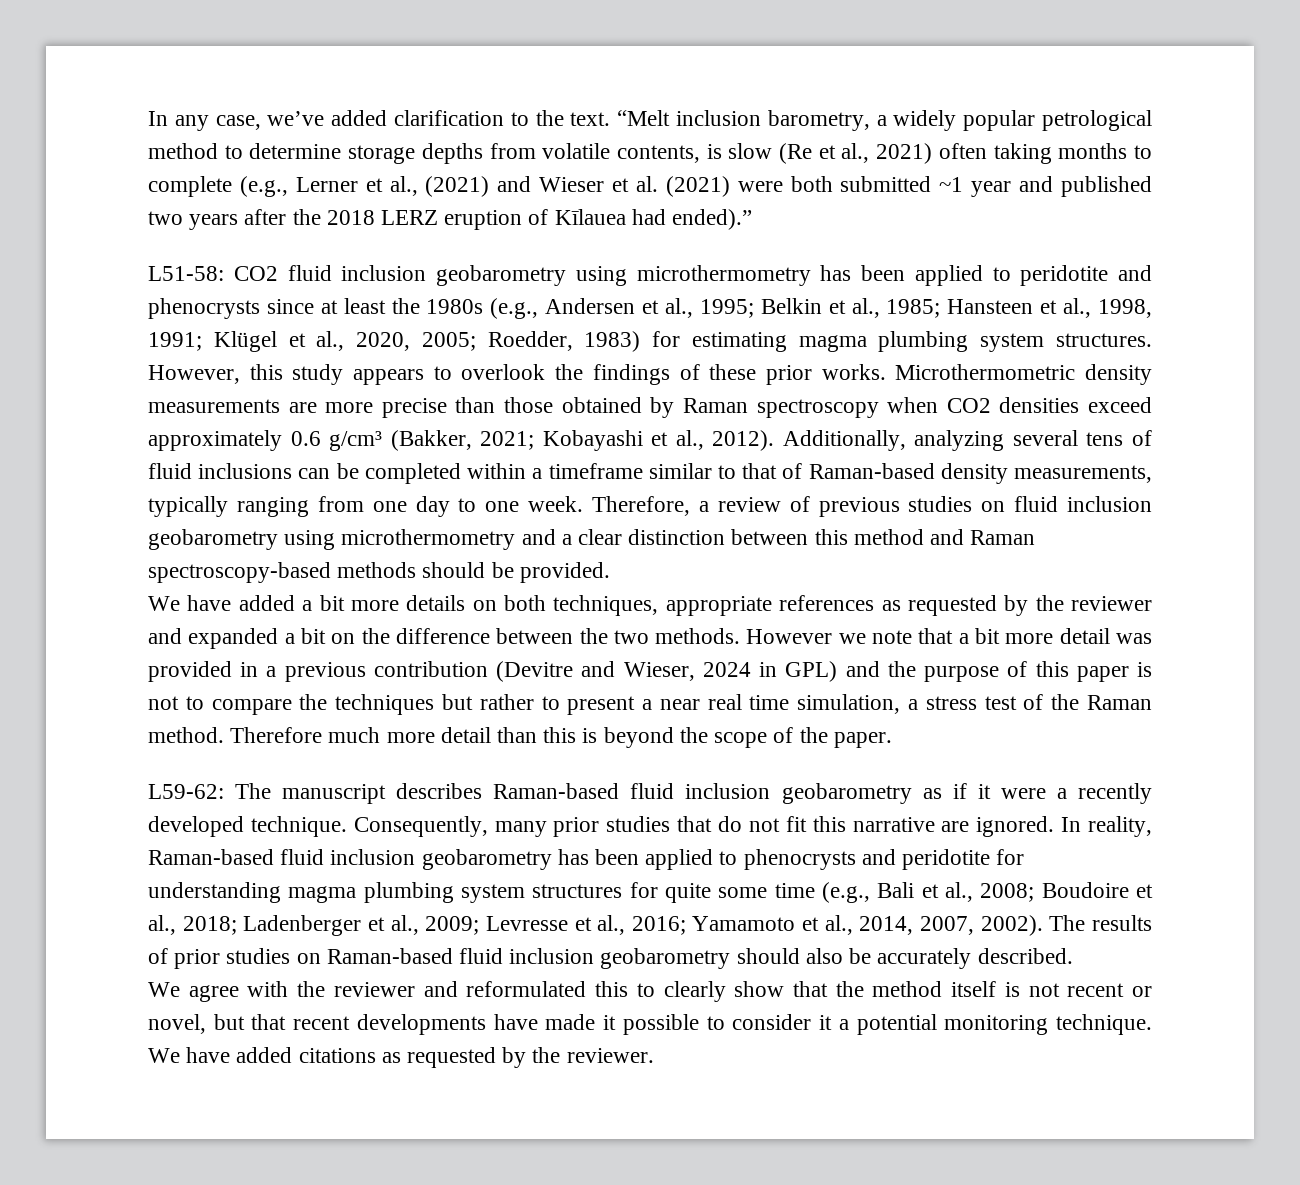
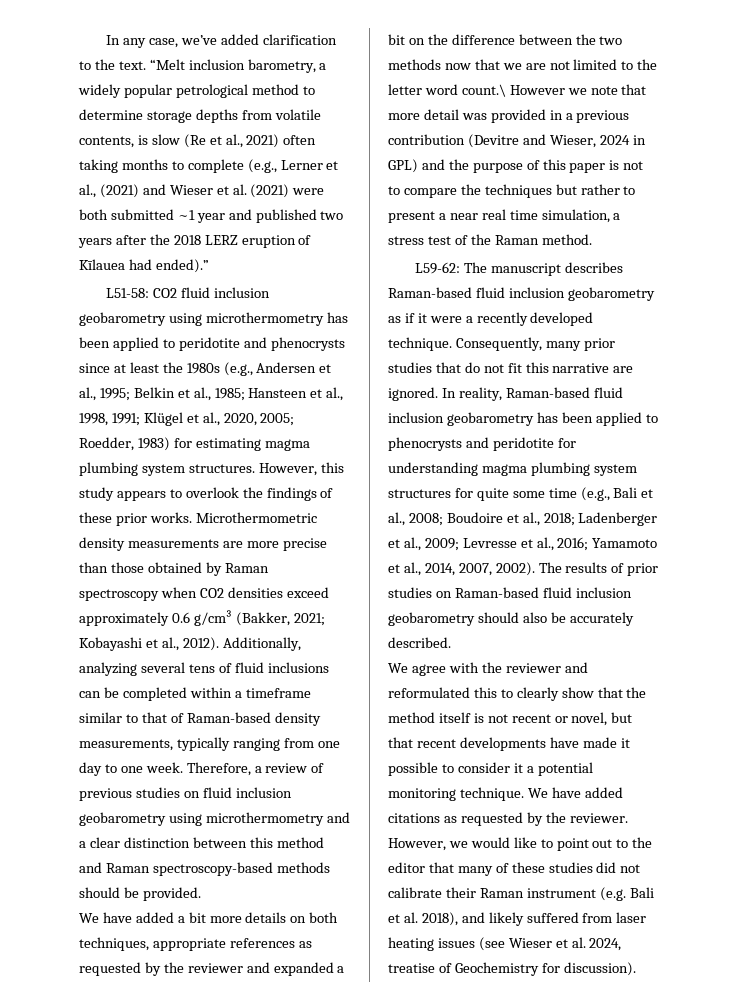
[655,628,741,644] methods. -> [388,59,658,70] [388,84,506,97] methods now that we are not limited to the letter word count.\
[958,628,1001,644] a bit -> (647, 89) none
[230,727,892,748] Therefore much more detail than this is beyond the scope of the paper. -> (592, 239) none
(654, 1055) none -> [388,837,653,851] [388,862,641,876] [388,887,654,901] [388,912,647,926] [388,937,622,951] [388,962,636,976] However, we would like to point out to the editor that many of these studies did not calibrate their Raman instrument (e.g. Bali et al. 2018), and likely suffered from laser heating issues (see Wieser et al. 2024, treatise of Geochemistry for discussion).

